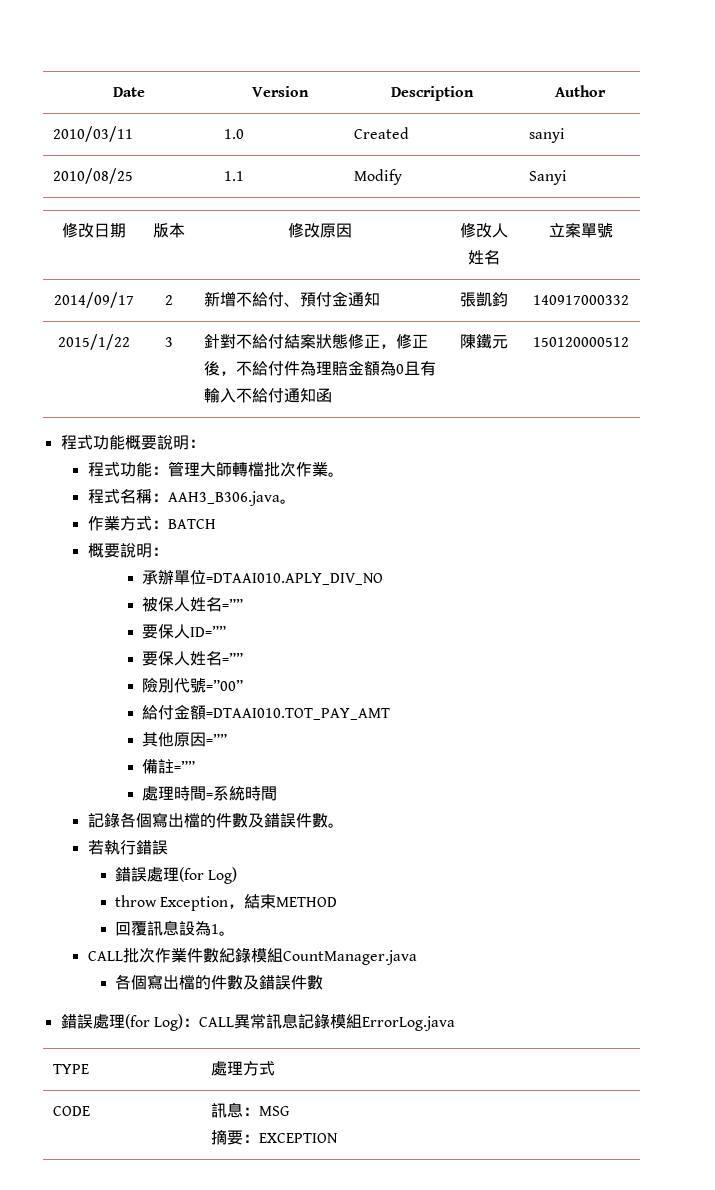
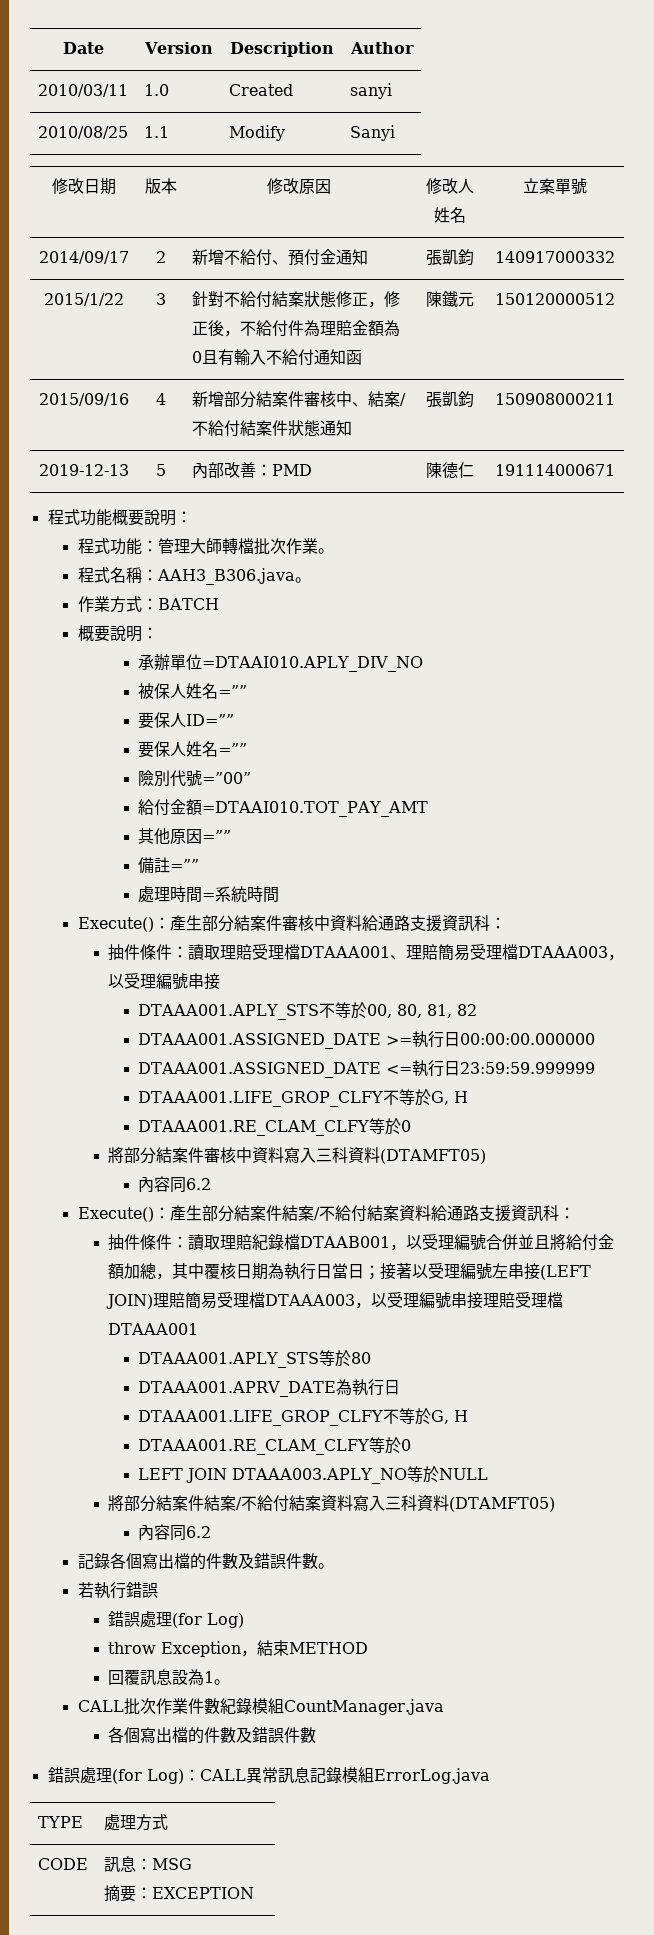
(629, 342) none -> [38,393,129,406] [155,393,166,405] [191,391,406,408] [191,420,352,437] [426,391,474,408] [495,393,615,405] [38,464,129,476] [155,464,166,476] [191,462,312,479] [426,462,474,478] [495,464,615,476] // 2015/09/16 | 4 | 新增部分結案件審核中、結案/不給付結案件狀態通知 | 張凱鈞 | 150908000211 // 2019-12-13 | 5 | 內部改善：PMD | 陳德仁 | 191114000671
(278, 793) none -> [77,915,506,932] [107,944,624,961] [107,973,220,990] [138,1002,478,1020] [138,1031,596,1049] [138,1060,596,1078] [138,1089,469,1107] [138,1118,412,1136] [107,1147,486,1164] [138,1176,212,1193] [77,1205,575,1222] [107,1234,614,1251] [107,1263,591,1280] [105,1292,563,1309] [107,1323,198,1335] [138,1350,372,1368] [138,1379,401,1397] [138,1408,469,1426] [138,1437,412,1455] [138,1466,489,1484] [107,1495,555,1512] [138,1524,212,1541] // Execute()：產生部分結案件審核中資料給通路支援資訊科： // 抽件條件：讀取理賠受理檔DTAAA001、理賠簡易受理檔DTAAA003，以受理編號串接 // DTAAA001.APLY_STS不等於00, 80, 81, 82 // DTAAA001.ASSIGNED_DATE >=執行日00:00:00.000000 // DTAAA001.ASSIGNED_DATE <=執行日23:59:59.999999 // DTAAA001.LIFE_GROP_CLFY不等於G, H // DTAAA001.RE_CLAM_CLFY等於0 // 將部分結案件審核中資料寫入三科資料(DTAMFT05) // 內容同6.2 // Execute()：產生部分結案件結案/不給付結案資料給通路支援資訊科： // 抽件條件：讀取理賠紀錄檔DTAAB001，以受理編號合併並且將給付金額加總，其中覆核日期為執行日當日；接著以受理編號左串接(LEFT JOIN)理賠簡易受理檔DTAAA003，以受理編號串接理賠受理檔DTAAA001 // DTAAA001.APLY_STS等於80 // DTAAA001.APRV_DATE為執行日 // DTAAA001.LIFE_GROP_CLFY不等於G, H // DTAAA001.RE_CLAM_CLFY等於0 // LEFT JOIN DTAAA003.APLY_NO等於NULL // 將部分結案件結案/不給付結案資料寫入三科資料(DTAMFT05) // 內容同6.2

